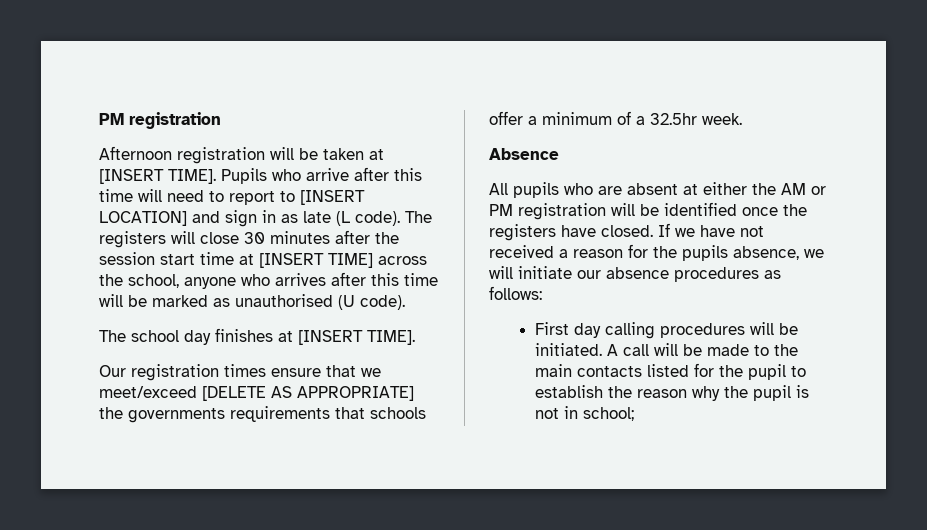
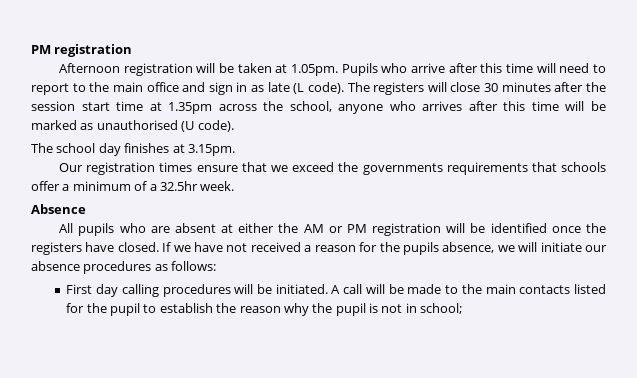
[99,169,216,184] [INSERT TIME]. -> [291,64,339,76] 1.05pm.
[300,190,365,205] [99,211,187,226] [INSERT LOCATION] -> [89,82,179,92] the main office
[259,253,373,268] [INSERT TIME] -> [168,102,213,114] 1.35pm
[298,330,415,345] [INSERT TIME]. -> [187,144,235,156] 3.15pm.
[99,386,414,401] meet/exceed [DELETE AS APPROPRIATE] -> [292,162,335,172] exceed

